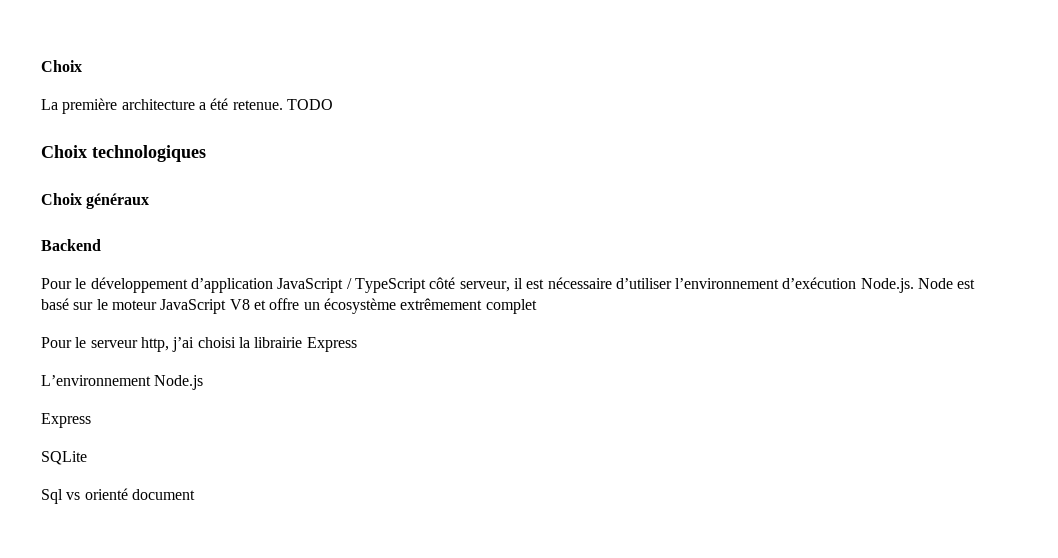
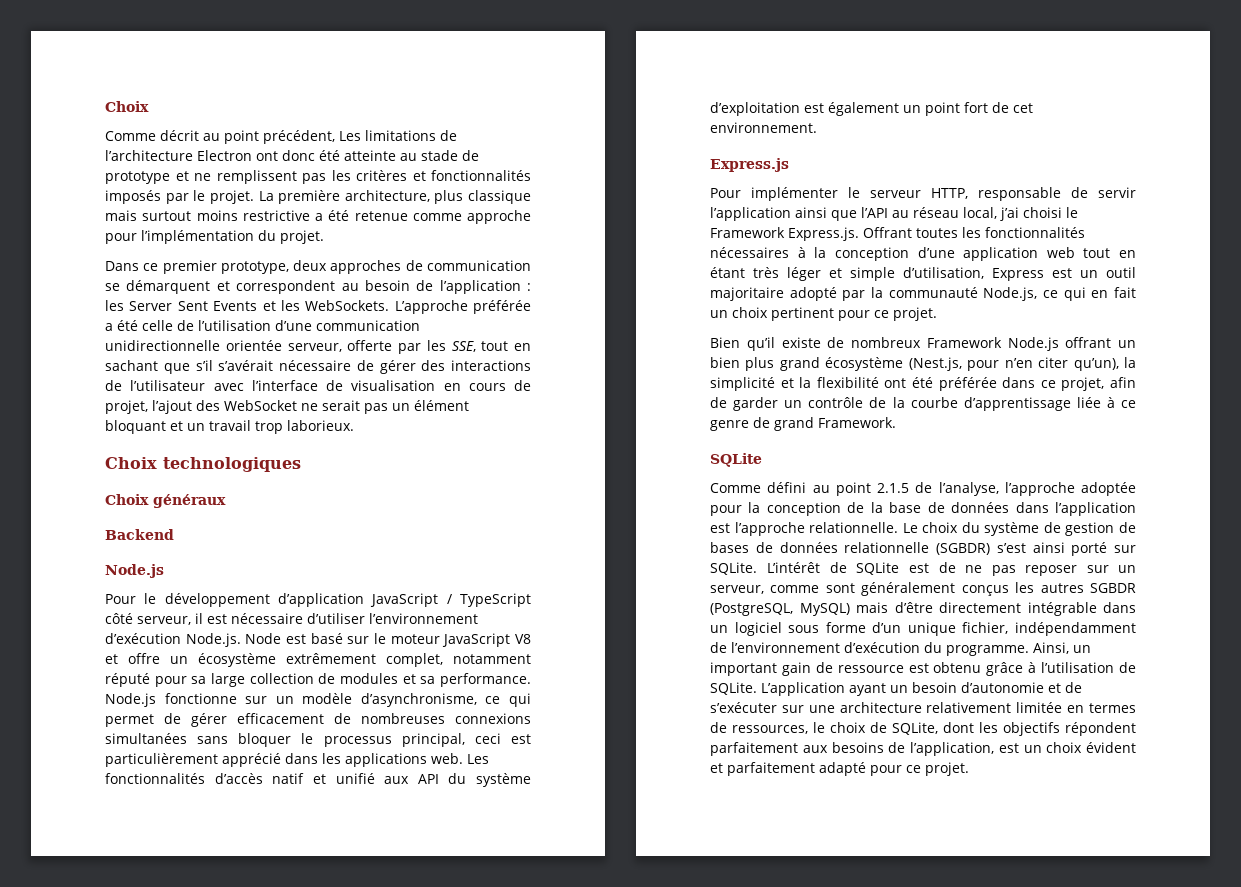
[41,98,333,114] La première architecture a été retenue. TODO -> [105,130,457,144] [105,150,479,161] [105,170,531,184] [105,190,531,204] [105,210,531,224] [105,230,324,244] [105,260,531,274] [105,280,531,294] [105,300,531,314] [105,320,420,331] [105,340,531,354] [105,360,531,374] [105,380,531,391] [105,400,469,414] [105,420,354,434] Comme décrit au point précédent, Les limitations de l’architecture Electron ont donc été atteinte au stade de prototype et ne remplissent pas les critères et fonctionnalités imposés par le projet. La première architecture, plus classique mais surtout moins restrictive a été retenue comme approche pour l’implémentation du projet. // Dans ce premier prototype, deux approches de communication se démarquent et correspondent au besoin de l’application : les Server Sent Events et les WebSockets. L’approche préférée a été celle de l’utilisation d’une communication unidirectionnelle orientée serveur, offerte par les SSE, tout en sachant que s’il s’avérait nécessaire de gérer des interactions de l’utilisateur avec l’interface de visualisation en cours de projet, l’ajout des WebSocket ne serait pas un élément bloquant et un travail trop laborieux.
(101, 245) none -> [105,564,164,578] // Node.js
[485,299,537,314] [41,337,72,348] complet // Pour -> [386,653,531,667] [105,673,531,687] [105,693,531,707] [105,713,531,727] [105,733,531,747] [105,753,489,767] [105,773,531,787] [710,102,1033,116] [710,122,817,133] [710,158,789,172] [710,187,839,201] complet, notamment réputé pour sa large collection de modules et sa performance. Node.js fonctionne sur un modèle d’asynchronisme, ce qui permet de gérer efficacement de nombreuses connexions simultanées sans bloquer le processus principal, ceci est particulièrement apprécié dans les applications web. Les fonctionnalités d’accès natif et unifié aux API du système d’exploitation est également un point fort de cet environnement. // Express.js // Pour implémenter
[140,337,357,352] [41,375,204,390] [41,413,91,428] [41,451,87,465] [41,488,195,504] http, j’ai choisi la librairie Express // L’environnement Node.js // Express // SQLite // Sql vs orienté document -> [931,187,1136,201] [710,207,1078,221] [710,227,1085,241] [710,247,1136,261] [710,267,1136,281] [710,287,1136,301] [710,307,937,321] [710,337,1136,351] [710,357,1136,371] [710,377,1136,391] [710,397,1136,411] [710,417,896,431] [710,453,762,467] [710,482,1136,496] [710,502,1136,516] [710,522,1136,536] [710,542,1136,556] [710,562,1136,576] [710,582,1136,596] [710,602,1136,616] [710,622,1136,636] [710,642,1091,656] [710,662,1136,676] [710,682,1082,696] [710,702,1136,713] [710,722,1136,736] [710,742,1136,756] [710,762,969,776] HTTP, responsable de servir l’application ainsi que l’API au réseau local, j’ai choisi le Framework Express.js. Offrant toutes les fonctionnalités nécessaires à la conception d’une application web tout en étant très léger et simple d’utilisation, Express est un outil majoritaire adopté par la communauté Node.js, ce qui en fait un choix pertinent pour ce projet. // Bien qu’il existe de nombreux Framework Node.js offrant un bien plus grand écosystème (Nest.js, pour n’en citer qu’un), la simplicité et la flexibilité ont été préférée dans ce projet, afin de garder un contrôle de la courbe d’apprentissage liée à ce genre de grand Framework. // SQLite // Comme défini au point 2.1.5 de l’analyse, l’approche adoptée pour la conception de la base de données dans l’application est l’approche relationnelle. Le choix du système de gestion de bases de données relationnelle (SGBDR) s’est ainsi porté sur SQLite. L’intérêt de SQLite est de ne pas reposer sur un serveur, comme sont généralement conçus les autres SGBDR (PostgreSQL, MySQL) mais d’être directement intégrable dans un logiciel sous forme d’un unique fichier, indépendamment de l’environnement d’exécution du programme. Ainsi, un important gain de ressource est obtenu grâce à l’utilisation de SQLite. L’application ayant un besoin d’autonomie et de s’exécuter sur une architecture relativement limitée en termes de ressources, le choix de SQLite, dont les objectifs répondent parfaitement aux besoins de l’application, est un choix évident et parfaitement adapté pour ce projet.

